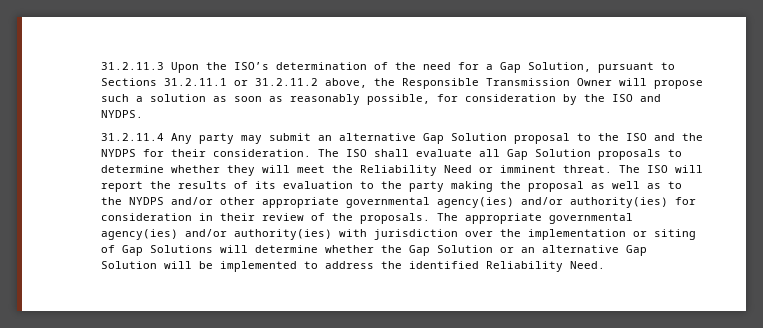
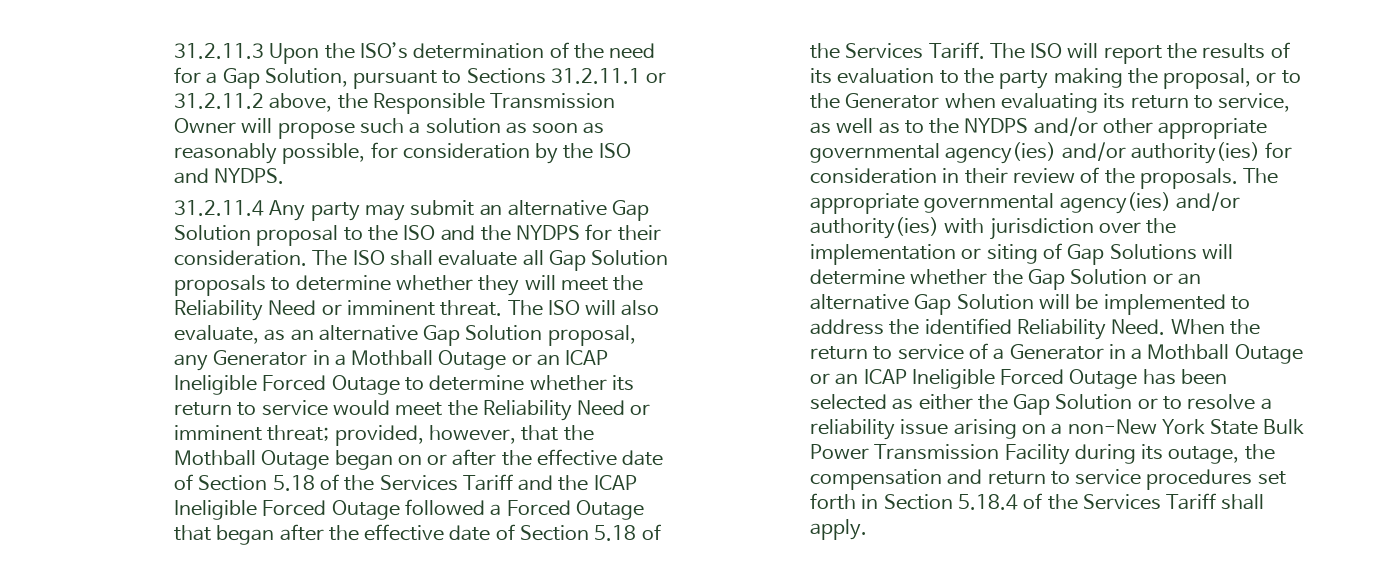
(704, 169) none -> [621,300,660,316] [174,325,636,346] [174,350,609,371] [174,375,634,395] [174,400,651,421] [174,425,594,446] [174,449,664,470] [174,474,637,491] [174,499,644,520] [174,524,661,545] [810,42,1099,59] also evaluate, as an alternative Gap Solution proposal, any Generator in a Mothball Outage or an ICAP Ineligible Forced Outage to determine whether its return to service would meet the Reliability Need or imminent threat; provided, however, that the Mothball Outage began on or after the effective date of Section 5.18 of the Services Tariff and the ICAP Ineligible Forced Outage followed a Forced Outage that began after the effective date of Section 5.18 of the Services Tariff. The ISO will
[528,181,585,192] proposal -> [1163,68,1301,89] [810,93,1291,113] proposal, or to the Generator when evaluating its return to service,
(606, 265) none -> [1170,319,1260,335] [810,343,1303,364] [810,369,1228,389] [810,394,1272,415] [810,419,1305,440] [810,444,1275,465] [810,469,1286,490] [810,493,1265,510] [810,519,868,540] When the return to service of a Generator in a Mothball Outage or an ICAP Ineligible Forced Outage has been selected as either the Gap Solution or to resolve a reliability issue arising on a non-New York State Bulk Power Transmission Facility during its outage, the compensation and return to service procedures set forth in Section 5.18.4 of the Services Tariff shall apply.

